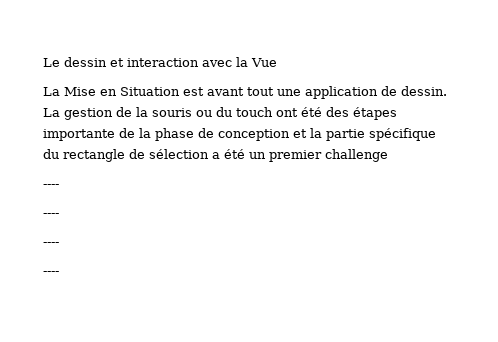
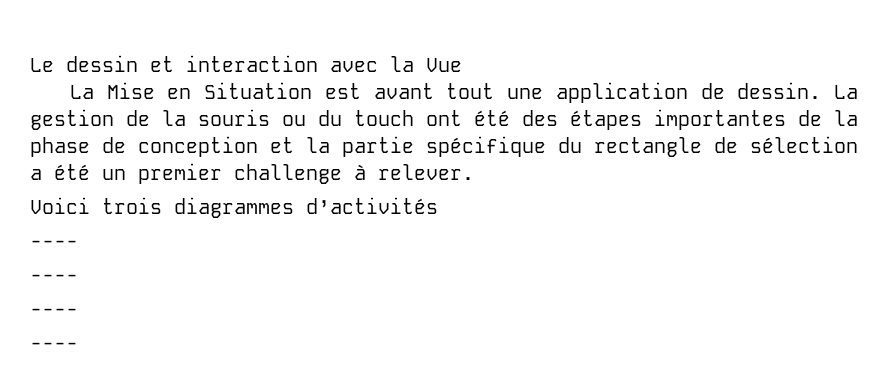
[43,129,115,141] importante -> [654,109,786,130] importantes
(388, 155) none -> [354,164,474,180] [30,197,438,218] à relever. // Voici trois diagrammes d’activités

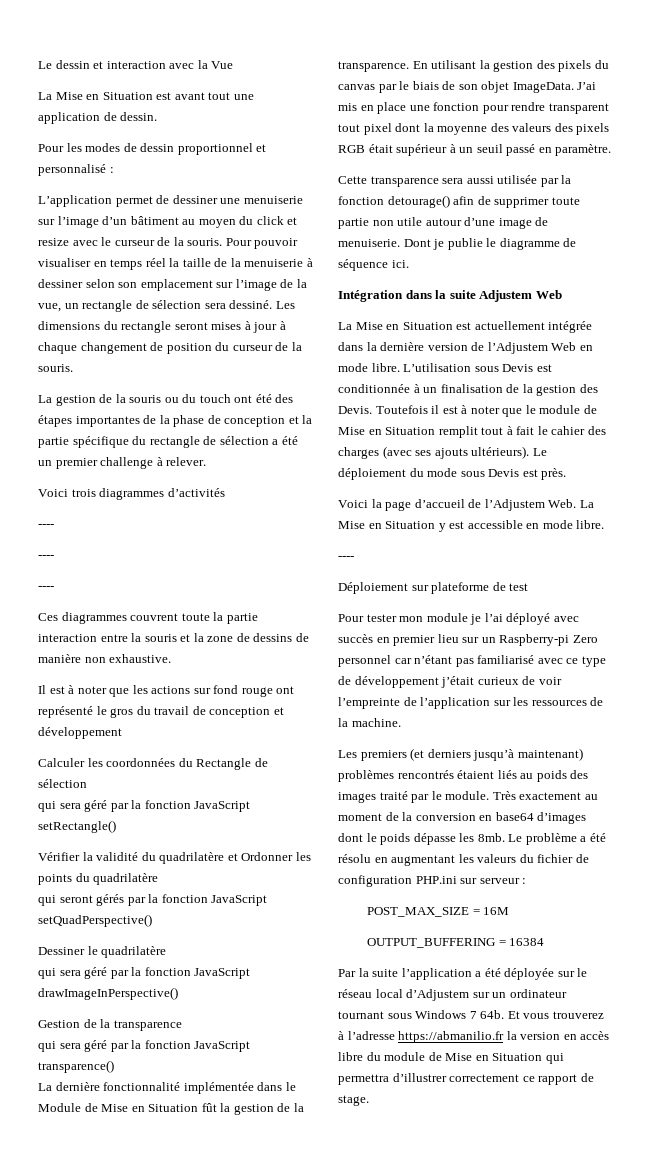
(822, 90) none -> [38,143,267,155] [38,164,114,176] [38,195,303,207] [38,216,298,228] [38,237,299,249] [38,258,313,270] [38,279,307,291] [38,300,295,312] [38,321,286,333] [38,342,302,354] [38,364,73,372] // Pour les modes de dessin proportionnel et personnalisé : // L’application permet de dessiner une menuiserie sur l’image d’un bâtiment au moyen du click et resize avec le curseur de la souris. Pour pouvoir visualiser en temps réel la taille de la menuiserie à dessiner selon son emplacement sur l’image de la vue, un rectangle de sélection sera dessiné. Les dimensions du rectangle seront mises à jour à chaque changement de position du curseur de la souris. //
[30,342,78,350] ---- -> [38,612,258,624] [38,633,309,642] [38,654,172,663] [38,685,295,697] [38,706,284,718] [38,727,122,739] [38,758,268,770] [38,779,87,788] [38,800,251,812] [38,820,116,833] [38,852,311,864] [38,873,159,885] [38,894,268,906] [38,914,152,927] [38,946,167,958] [38,967,251,979] [38,987,178,1000] [38,1019,182,1031] [38,1040,251,1052] [38,1060,114,1073] [38,1082,296,1094] [38,1103,304,1115] [338,60,609,72] [338,81,597,93] [338,102,609,114] [338,123,610,135] [338,144,612,156] [338,175,572,187] [338,195,580,208] [338,217,549,229] [338,238,577,250] [338,259,409,271] [338,290,562,302] [338,321,593,333] [338,342,593,354] [338,363,552,372] [338,384,598,396] [338,405,597,417] [338,426,606,438] [338,446,547,459] [338,468,567,480] [338,499,594,511] [338,520,605,532] [338,556,354,560] [338,582,529,594] [338,613,579,625] [338,634,598,646] [338,655,606,667] [338,676,562,688] [338,697,604,709] [338,718,401,727] [338,748,583,761] [338,770,589,782] [338,791,598,803] [338,812,587,824] [338,833,606,845] [338,854,589,866] [338,875,527,887] [367,907,510,917] [367,938,545,948] [338,968,588,980] [338,989,567,1001] [338,1010,604,1019] [338,1031,610,1043] [338,1052,564,1064] [338,1073,594,1085] [338,1095,369,1106] Ces diagrammes couvrent toute la partie interaction entre la souris et la zone de dessins de manière non exhaustive. // Il est à noter que les actions sur fond rouge ont représenté le gros du travail de conception et développement // Calculer les coordonnées du Rectangle de sélection // qui sera géré par la fonction JavaScript setRectangle() // Vérifier la validité du quadrilatère et Ordonner les points du quadrilatère // qui seront gérés par la fonction JavaScript setQuadPerspective() // Dessiner le quadrilatère // qui sera géré par la fonction JavaScript drawImageInPerspective() // Gestion de la transparence // qui sera géré par la fonction JavaScript transparence() // La dernière fonctionnalité implémentée dans le Module de Mise en Situation fût la gestion de la transparence. En utilisant la gestion des pixels du canvas par le biais de son objet ImageData. J’ai mis en place une fonction pour rendre transparent tout pixel dont la moyenne des valeurs des pixels RGB était supérieur à un seuil passé en paramètre. // Cette transparence sera aussi utilisée par la fonction detourage() afin de supprimer toute partie non utile autour d’une image de menuiserie. Dont je publie le diagramme de séquence ici. // Intégration dans la suite Adjustem Web // La Mise en Situation est actuellement intégrée dans la dernière version de l’Adjustem Web en mode libre. L’utilisation sous Devis est conditionnée à un finalisation de la gestion des Devis. Toutefois il est à noter que le module de Mise en Situation remplit tout à fait le cahier des charges (avec ses ajouts ultérieurs). Le déploiement du mode sous Devis est près. // Voici la page d’accueil de l’Adjustem Web. La Mise en Situation y est accessible en mode libre. // ---- // Déploiement sur plateforme de test // Pour tester mon module je l’ai déployé avec succès en premier lieu sur un Raspberry-pi Zero personnel car n’étant pas familiarisé avec ce type de développement j’était curieux de voir l’empreinte de l’application sur les ressources de la machine. // Les premiers (et derniers jusqu’à maintenant) problèmes rencontrés étaient liés au poids des images traité par le module. Très exactement au moment de la conversion en base64 d’images dont le poids dépasse les 8mb. Le problème a été résolu en augmentant les valeurs du fichier de configuration PHP.ini sur serveur : // POST_MAX_SIZE = 16M // OUTPUT_BUFFERING = 16384 // Par la suite l’application a été déployée sur le réseau local d’Adjustem sur un ordinateur tournant sous Windows 7 64b. Et vous trouverez à l’adresse https://abmanilio.fr la version en accès libre du module de Mise en Situation qui permettra d’illustrer correctement ce rapport de stage.

